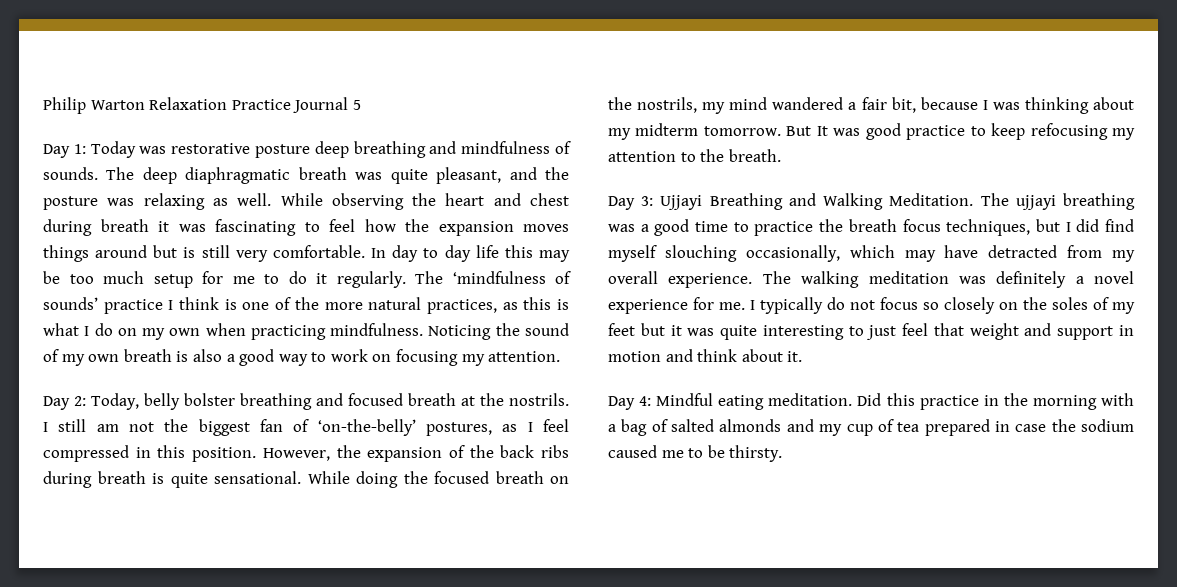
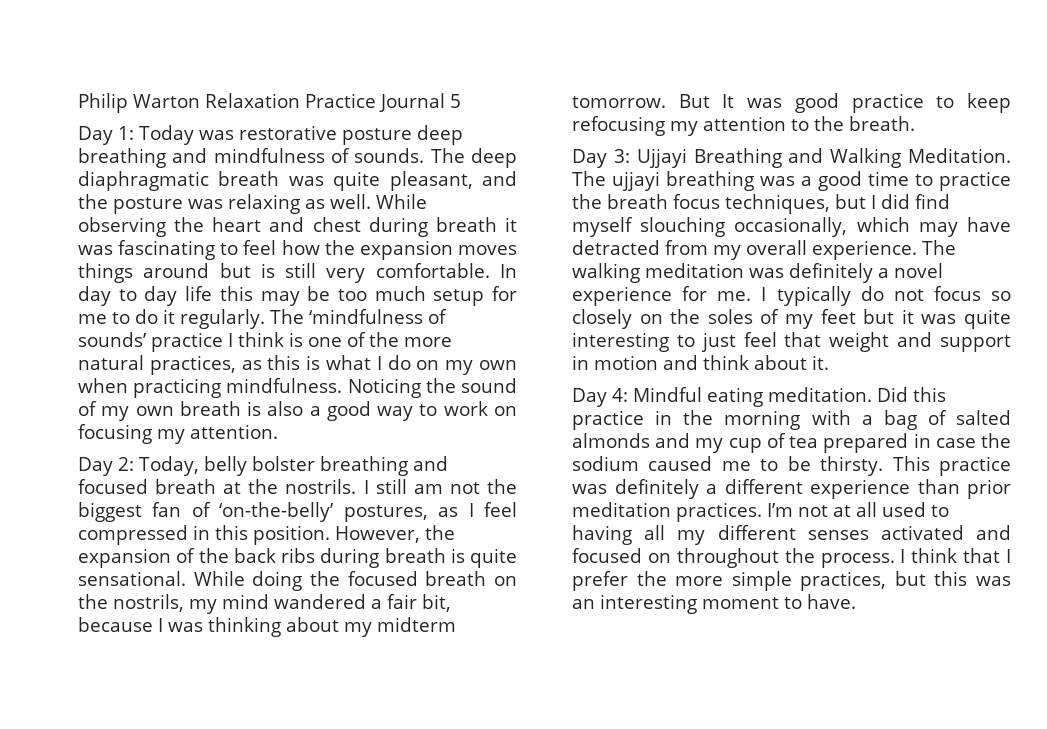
(783, 453) none -> [892,456,1011,476] [572,479,1011,499] [572,502,949,522] [572,525,1011,545] [572,548,1011,568] [572,571,1011,591] [572,594,856,614] This practice was definitely a different experience than prior meditation practices. I’m not at all used to having all my different senses activated and focused on throughout the process. I think that I prefer the more simple practices, but this was an interesting moment to have.

